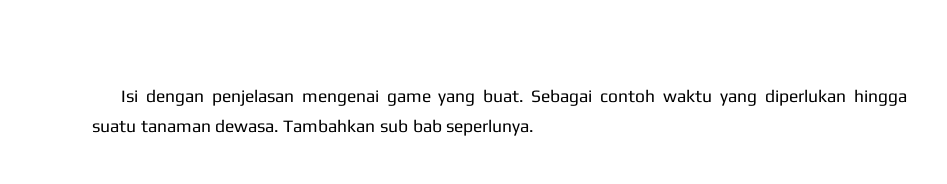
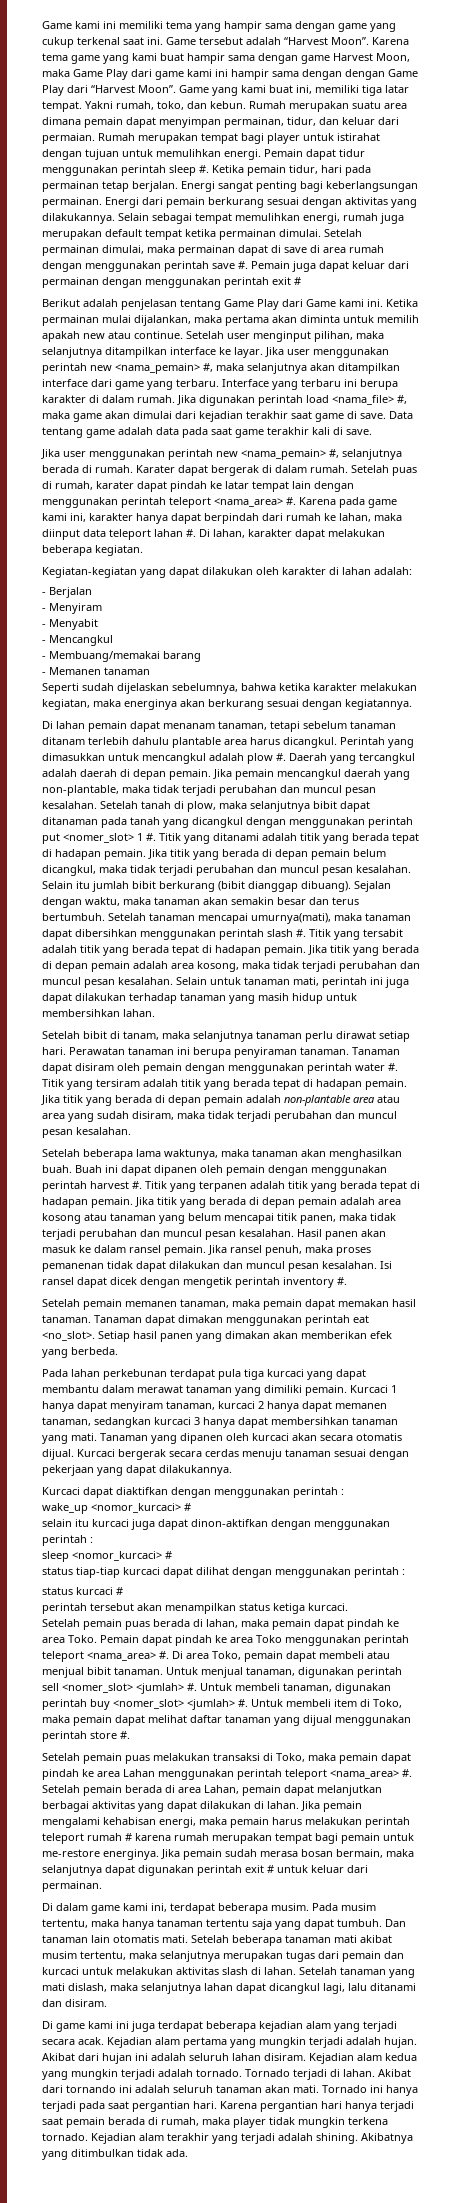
[120,89,907,106] [92,119,534,136] Isi dengan penjelasan mengenai game yang buat. Sebagai contoh waktu yang diperlukan hingga suatu tanaman dewasa. Tambahkan sub bab seperlunya. -> [42,21,396,32] [42,37,409,48] [42,53,410,64] [42,69,418,80] [42,85,409,96] [42,101,407,112] [42,117,399,128] [42,133,380,144] [42,149,365,160] [42,165,371,176] [42,181,418,192] [42,197,417,208] [42,213,404,224] [42,229,362,240] [42,245,384,256] [42,261,409,272] [42,277,301,288] [42,299,418,310] [42,315,419,326] [42,331,384,342] [42,347,389,358] [42,363,400,374] [42,379,398,390] [42,395,407,406] [42,411,413,422] [42,427,372,438] [41,449,402,460] [42,465,417,476] [42,481,354,492] [42,497,397,508] [42,513,402,524] [42,529,385,540] [42,545,143,556] [42,567,412,578] [42,587,92,598] [42,603,102,614] [42,619,98,630] [42,635,113,646] [42,651,201,662] [42,667,150,675] [42,683,417,694] [42,699,412,710] [42,721,396,732] [42,737,414,748] [42,753,415,764] [42,769,410,780] [42,785,376,796] [42,801,370,812] [42,817,413,828] [42,833,419,844] [42,849,386,860] [42,865,411,876] [42,881,391,892] [42,897,359,908] [42,913,411,924] [42,929,403,940] [42,945,419,956] [42,961,420,972] [42,977,409,988] [42,993,357,1004] [42,1009,155,1017] [42,1031,410,1042] [42,1047,400,1058] [42,1063,398,1074] [42,1079,407,1090] [41,1095,400,1106] [42,1111,397,1122] [42,1127,131,1138] [42,1149,402,1160] [42,1165,387,1176] [42,1181,420,1192] [42,1197,401,1208] [42,1213,396,1224] [42,1229,386,1240] [42,1245,371,1256] [42,1261,392,1272] [42,1277,347,1288] [42,1299,416,1310] [42,1315,369,1326] [42,1331,392,1342] [42,1347,118,1358] [42,1369,366,1380] [42,1385,397,1396] [42,1401,387,1412] [42,1417,398,1428] [42,1433,402,1444] [42,1449,409,1460] [42,1465,232,1476] [42,1487,344,1498] [42,1503,191,1514] [42,1519,390,1530] [42,1535,93,1546] [42,1551,172,1562] [42,1567,405,1578] [42,1587,123,1595] [42,1603,348,1614] [42,1619,399,1630] [42,1635,409,1646] [42,1651,390,1662] [42,1667,402,1678] [42,1683,391,1694] [42,1699,402,1710] [42,1715,411,1726] [42,1731,130,1742] [42,1753,411,1764] [42,1769,412,1780] [42,1785,382,1796] [42,1801,362,1812] [42,1817,410,1828] [42,1833,414,1844] [42,1849,414,1860] [42,1865,368,1876] [42,1881,102,1892] [42,1903,376,1914] [42,1919,406,1930] [42,1935,392,1946] [42,1951,404,1962] [42,1967,415,1978] [42,1983,416,1994] [42,1999,107,2007] [42,2021,397,2032] [42,2037,417,2048] [42,2053,417,2064] [42,2069,411,2080] [42,2085,418,2096] [42,2101,414,2112] [42,2117,388,2128] [42,2133,413,2144] [42,2149,188,2160] Game kami ini memiliki tema yang hampir sama dengan game yang cukup terkenal saat ini. Game tersebut adalah “Harvest Moon”. Karena tema game yang kami buat hampir sama dengan game Harvest Moon, maka Game Play dari game kami ini hampir sama dengan dengan Game Play dari “Harvest Moon”. Game yang kami buat ini, memiliki tiga latar tempat. Yakni rumah, toko, dan kebun. Rumah merupakan suatu area dimana pemain dapat menyimpan permainan, tidur, dan keluar dari permaian. Rumah merupakan tempat bagi player untuk istirahat dengan tujuan untuk memulihkan energi. Pemain dapat tidur menggunakan perintah sleep #. Ketika pemain tidur, hari pada permainan tetap berjalan. Energi sangat penting bagi keberlangsungan permainan. Energi dari pemain berkurang sesuai dengan aktivitas yang dilakukannya. Selain sebagai tempat memulihkan energi, rumah juga merupakan default tempat ketika permainan dimulai. Setelah permainan dimulai, maka permainan dapat di save di area rumah dengan menggunakan perintah save #. Pemain juga dapat keluar dari permainan dengan menggunakan perintah exit # // Berikut adalah penjelasan tentang Game Play dari Game kami ini. Ketika permainan mulai dijalankan, maka pertama akan diminta untuk memilih apakah new atau continue. Setelah user menginput pilihan, maka selanjutnya ditampilkan interface ke layar. Jika user menggunakan perintah new <nama_pemain> #, maka selanjutnya akan ditampilkan interface dari game yang terbaru. Interface yang terbaru ini berupa karakter di dalam rumah. Jika digunakan perintah load <nama_file> #, maka game akan dimulai dari kejadian terakhir saat game di save. Data tentang game adalah data pada saat game terakhir kali di save. // Jika user menggunakan perintah new <nama_pemain> #, selanjutnya berada di rumah. Karater dapat bergerak di dalam rumah. Setelah puas di rumah, karater dapat pindah ke latar tempat lain dengan menggunakan perintah teleport <nama_area> #. Karena pada game kami ini, karakter hanya dapat berpindah dari rumah ke lahan, maka diinput data teleport lahan #. Di lahan, karakter dapat melakukan beberapa kegiatan. // Kegiatan-kegiatan yang dapat dilakukan oleh karakter di lahan adalah: // - Berjalan // - Menyiram // - Menyabit // - Mencangkul // - Membuang/memakai barang // - Memanen tanaman // Seperti sudah dijelaskan sebelumnya, bahwa ketika karakter melakukan kegiatan, maka energinya akan berkurang sesuai dengan kegiatannya. // Di lahan pemain dapat menanam tanaman, tetapi sebelum tanaman ditanam terlebih dahulu plantable area harus dicangkul. Perintah yang dimasukkan untuk mencangkul adalah plow #. Daerah yang tercangkul adalah daerah di depan pemain. Jika pemain mencangkul daerah yang non-plantable, maka tidak terjadi perubahan dan muncul pesan kesalahan. Setelah tanah di plow, maka selanjutnya bibit dapat ditanaman pada tanah yang dicangkul dengan menggunakan perintah put <nomer_slot> 1 #. Titik yang ditanami adalah titik yang berada tepat di hadapan pemain. Jika titik yang berada di depan pemain belum dicangkul, maka tidak terjadi perubahan dan muncul pesan kesalahan. Selain itu jumlah bibit berkurang (bibit dianggap dibuang). Sejalan dengan waktu, maka tanaman akan semakin besar dan terus bertumbuh. Setelah tanaman mencapai umurnya(mati), maka tanaman dapat dibersihkan menggunakan perintah slash #. Titik yang tersabit adalah titik yang berada tepat di hadapan pemain. Jika titik yang berada di depan pemain adalah area kosong, maka tidak terjadi perubahan dan muncul pesan kesalahan. Selain untuk tanaman mati, perintah ini juga dapat dilakukan terhadap tanaman yang masih hidup untuk membersihkan lahan. // Setelah bibit di tanam, maka selanjutnya tanaman perlu dirawat setiap hari. Perawatan tanaman ini berupa penyiraman tanaman. Tanaman dapat disiram oleh pemain dengan menggunakan perintah water #. Titik yang tersiram adalah titik yang berada tepat di hadapan pemain. Jika titik yang berada di depan pemain adalah non-plantable area atau area yang sudah disiram, maka tidak terjadi perubahan dan muncul pesan kesalahan. // Setelah beberapa lama waktunya, maka tanaman akan menghasilkan buah. Buah ini dapat dipanen oleh pemain dengan menggunakan perintah harvest #. Titik yang terpanen adalah titik yang berada tepat di hadapan pemain. Jika titik yang berada di depan pemain adalah area kosong atau tanaman yang belum mencapai titik panen, maka tidak terjadi perubahan dan muncul pesan kesalahan. Hasil panen akan masuk ke dalam ransel pemain. Jika ransel penuh, maka proses pemanenan tidak dapat dilakukan dan muncul pesan kesalahan. Isi ransel dapat dicek dengan mengetik perintah inventory #. // Setelah pemain memanen tanaman, maka pemain dapat memakan hasil tanaman. Tanaman dapat dimakan menggunakan perintah eat <no_slot>. Setiap hasil panen yang dimakan akan memberikan efek yang berbeda. // Pada lahan perkebunan terdapat pula tiga kurcaci yang dapat membantu dalam merawat tanaman yang dimiliki pemain. Kurcaci 1 hanya dapat menyiram tanaman, kurcaci 2 hanya dapat memanen tanaman, sedangkan kurcaci 3 hanya dapat membersihkan tanaman yang mati. Tanaman yang dipanen oleh kurcaci akan secara otomatis dijual. Kurcaci bergerak secara cerdas menuju tanaman sesuai dengan pekerjaan yang dapat dilakukannya. // Kurcaci dapat diaktifkan dengan menggunakan perintah : // wake_up <nomor_kurcaci> # // selain itu kurcaci juga dapat dinon-aktifkan dengan menggunakan perintah : // sleep <nomor_kurcaci> # // status tiap-tiap kurcaci dapat dilihat dengan menggunakan perintah : // status kurcaci # // perintah tersebut akan menampilkan status ketiga kurcaci. // Setelah pemain puas berada di lahan, maka pemain dapat pindah ke area Toko. Pemain dapat pindah ke area Toko menggunakan perintah teleport <nama_area> #. Di area Toko, pemain dapat membeli atau menjual bibit tanaman. Untuk menjual tanaman, digunakan perintah sell <nomer_slot> <jumlah> #. Untuk membeli tanaman, digunakan perintah buy <nomer_slot> <jumlah> #. Untuk membeli item di Toko, maka pemain dapat melihat daftar tanaman yang dijual menggunakan perintah store #. // Setelah pemain puas melakukan transaksi di Toko, maka pemain dapat pindah ke area Lahan menggunakan perintah teleport <nama_area> #. Setelah pemain berada di area Lahan, pemain dapat melanjutkan berbagai aktivitas yang dapat dilakukan di lahan. Jika pemain mengalami kehabisan energi, maka pemain harus melakukan perintah teleport rumah # karena rumah merupakan tempat bagi pemain untuk me-restore energinya. Jika pemain sudah merasa bosan bermain, maka selanjutnya dapat digunakan perintah exit # untuk keluar dari permainan. // Di dalam game kami ini, terdapat beberapa musim. Pada musim tertentu, maka hanya tanaman tertentu saja yang dapat tumbuh. Dan tanaman lain otomatis mati. Setelah beberapa tanaman mati akibat musim tertentu, maka selanjutnya merupakan tugas dari pemain dan kurcaci untuk melakukan aktivitas slash di lahan. Setelah tanaman yang mati dislash, maka selanjutnya lahan dapat dicangkul lagi, lalu ditanami dan disiram. // Di game kami ini juga terdapat beberapa kejadian alam yang terjadi secara acak. Kejadian alam pertama yang mungkin terjadi adalah hujan. Akibat dari hujan ini adalah seluruh lahan disiram. Kejadian alam kedua yang mungkin terjadi adalah tornado. Tornado terjadi di lahan. Akibat dari tornando ini adalah seluruh tanaman akan mati. Tornado ini hanya terjadi pada saat pergantian hari. Karena pergantian hari hanya terjadi saat pemain berada di rumah, maka player tidak mungkin terkena tornado. Kejadian alam terakhir yang terjadi adalah shining. Akibatnya yang ditimbulkan tidak ada.

